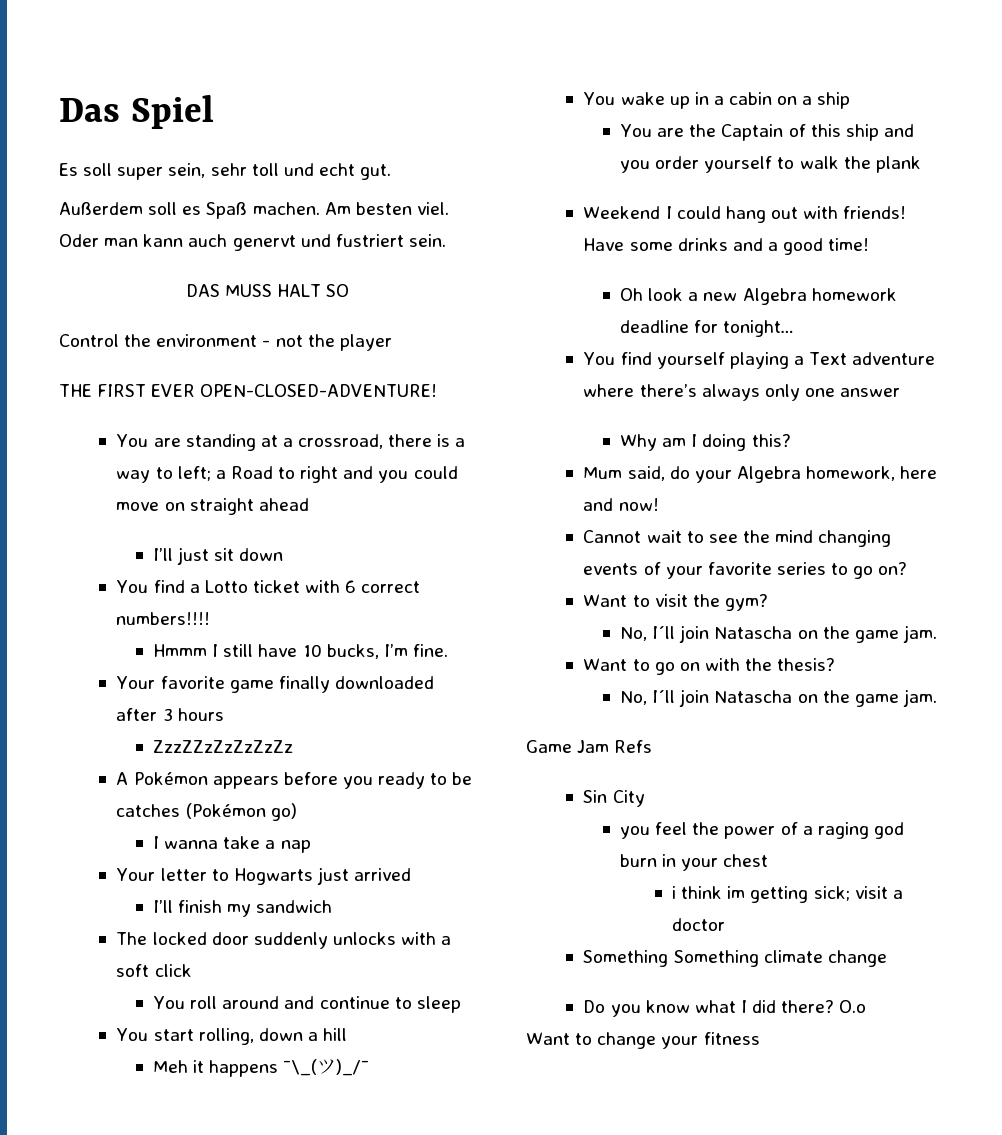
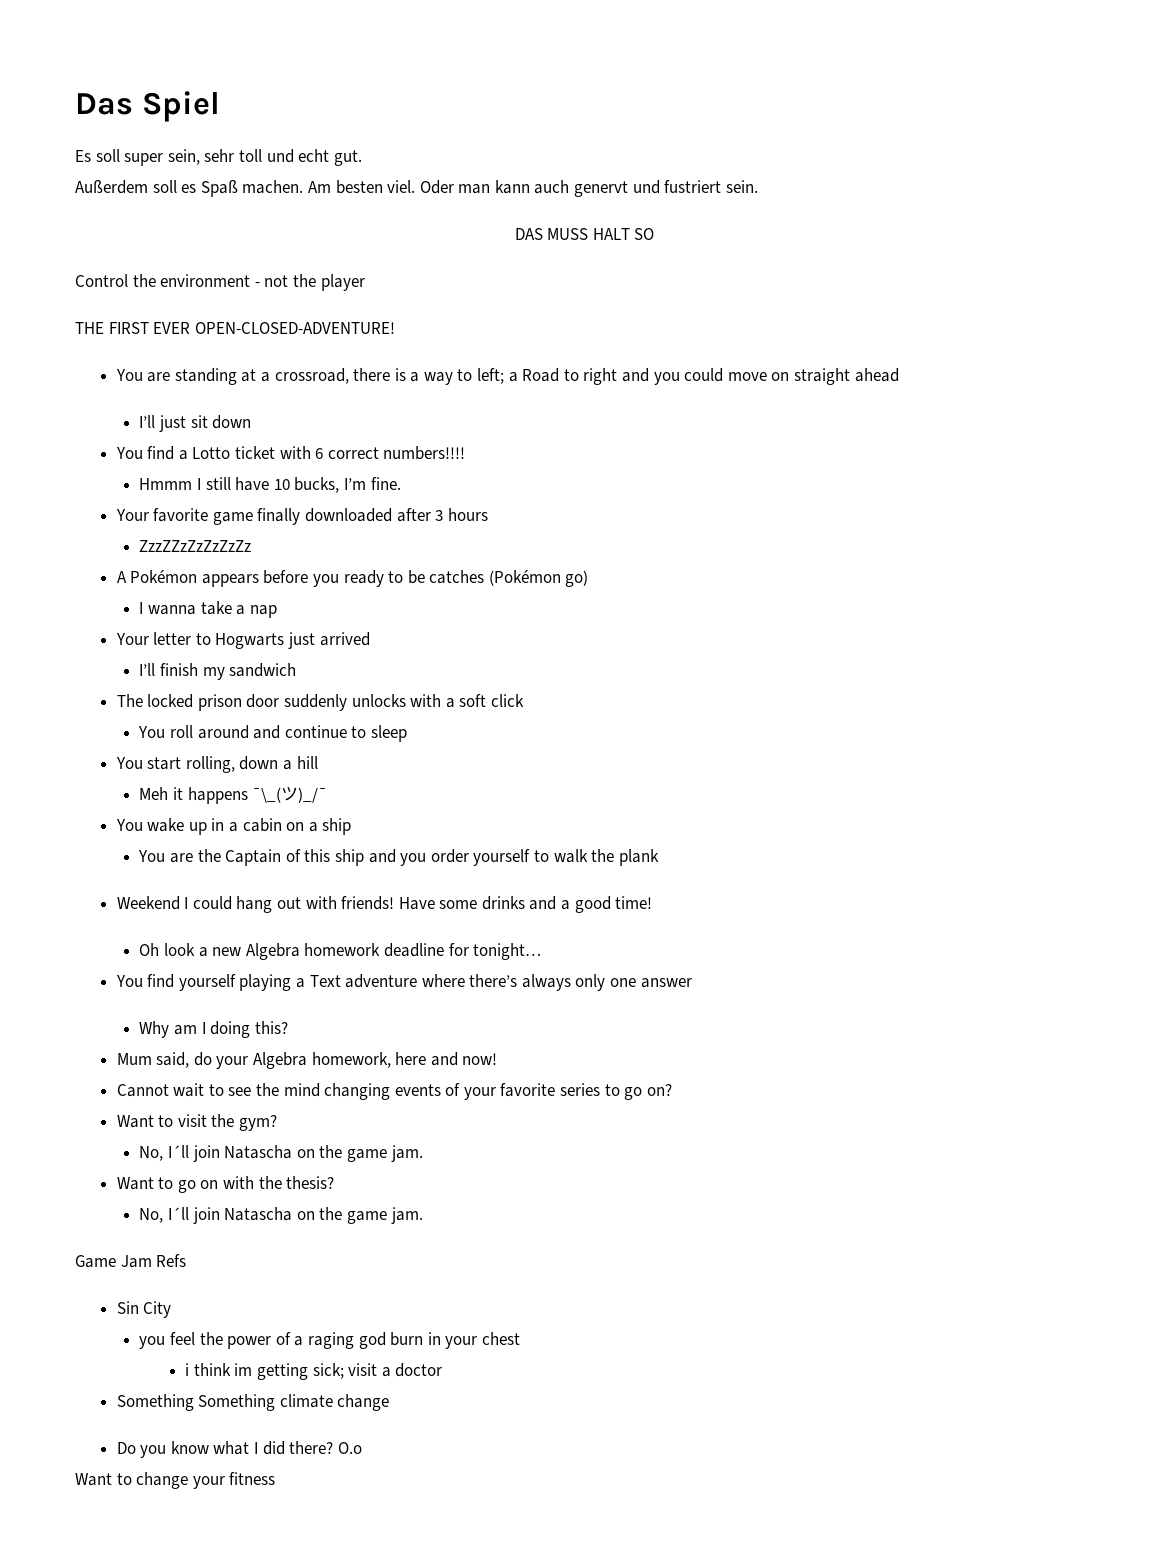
(207, 938) none -> [197,694,242,711] prison

